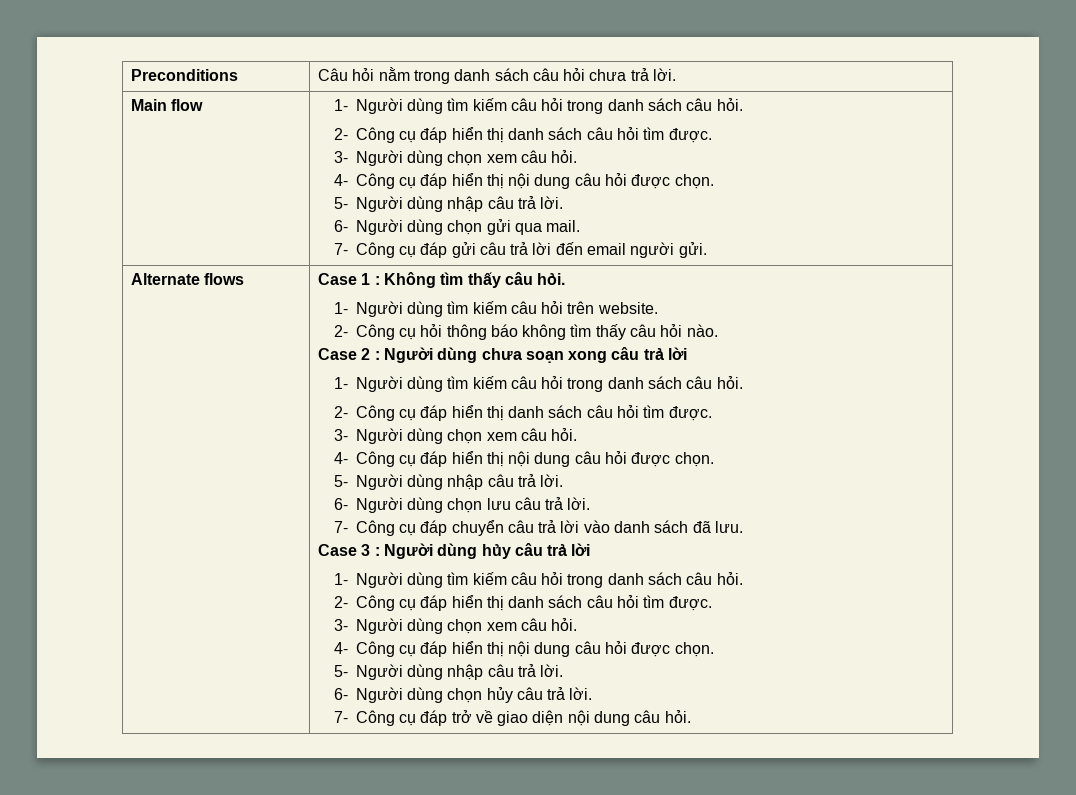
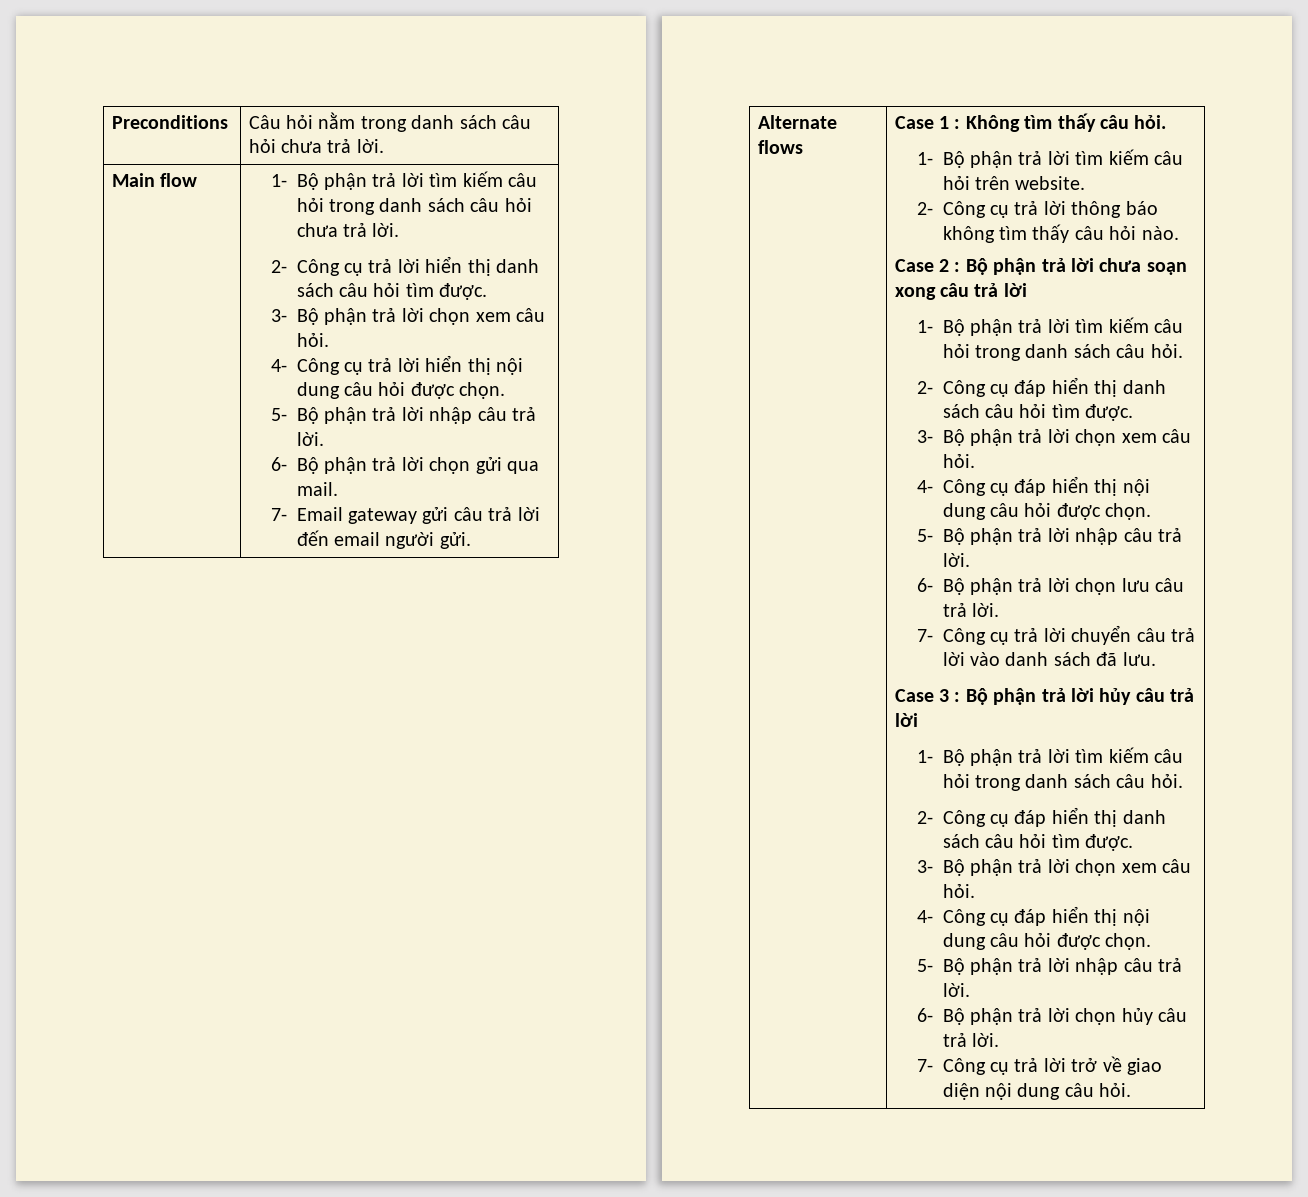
[355,98,443,114] Người dùng -> [296,171,537,190] [296,198,532,215] [296,223,400,237] [270,256,539,276] [296,283,488,300] [270,308,545,325] [296,333,329,347] [270,355,523,375] [296,382,506,399] [270,407,536,424] [296,432,324,446] [270,457,539,474] [296,482,338,496] [270,507,540,524] [296,530,471,549] [757,115,837,129] [757,140,803,154] [894,113,1167,132] [916,149,1183,168] [942,176,1086,190] [916,201,1158,218] [942,224,1179,243] [894,258,1187,275] [894,283,1027,300] [916,319,1070,336] Bộ phận trả lời tìm kiếm câu hỏi trong danh sách câu hỏi chưa trả lời. // 2- Công cụ trả lời hiển thị danh sách câu hỏi tìm được. // 3- Bộ phận trả lời chọn xem câu hỏi. // 4- Công cụ trả lời hiển thị nội dung câu hỏi được chọn. // 5- Bộ phận trả lời nhập câu trả lời. // 6- Bộ phận trả lời chọn gửi qua mail. // 7- Email gateway gửi câu trả lời đến email người gửi. // Alternate flows | Case 1 : Không tìm thấy câu hỏi. // 1- Bộ phận trả lời tìm kiếm câu hỏi trên website. // 2- Công cụ trả lời thông báo không tìm thấy câu hỏi nào. // Case 2 : Bộ phận trả lời chưa soạn xong câu trả lời // 1- Bộ phận trả lời
[355,150,443,166] Người dùng -> [942,429,1070,446] Bộ phận trả lời
[355,196,564,212] [333,219,581,235] [333,242,707,258] [130,273,245,285] [317,272,566,288] [333,301,658,317] [333,324,718,340] [317,347,688,363] [333,376,443,392] Người dùng nhập câu trả lời. // 6- Người dùng chọn gửi qua mail. // 7- Công cụ đáp gửi câu trả lời đến email người gửi. // Alternate flows | Case 1 : Không tìm thấy câu hỏi. // 1- Người dùng tìm kiếm câu hỏi trên website. // 2- Công cụ hỏi thông báo không tìm thấy câu hỏi nào. // Case 2 : Người dùng chưa soạn xong câu trả lời // 1- Người dùng -> [942,528,1182,545] [942,553,970,567] [916,578,1184,595] [942,603,999,617] [916,625,1195,645] [942,652,1156,666] [894,688,1195,705] [894,713,918,727] [916,749,1070,766] Bộ phận trả lời nhập câu trả lời. // 6- Bộ phận trả lời chọn lưu câu trả lời. // 7- Công cụ trả lời chuyển câu trả lời vào danh sách đã lưu. // Case 3 : Bộ phận trả lời hủy câu trả lời // 1- Bộ phận trả lời
[355,428,443,444] Người dùng -> [942,859,1070,876] Bộ phận trả lời
[355,474,564,490] [333,497,591,513] [333,520,744,536] [317,543,591,559] [333,572,743,588] [333,595,712,611] [333,618,578,634] [333,641,714,657] [333,664,564,680] [333,687,443,703] Người dùng nhập câu trả lời. // 6- Người dùng chọn lưu câu trả lời. // 7- Công cụ đáp chuyển câu trả lời vào danh sách đã lưu. // Case 3 : Người dùng hủy câu trả lời // 1- Người dùng tìm kiếm câu hỏi trong danh sách câu hỏi. // 2- Công cụ đáp hiển thị danh sách câu hỏi tìm được. // 3- Người dùng chọn xem câu hỏi. // 4- Công cụ đáp hiển thị nội dung câu hỏi được chọn. // 5- Người dùng nhập câu trả lời. // 6- Người dùng -> [942,958,1182,975] [942,983,970,997] [916,1008,1070,1025] Bộ phận trả lời nhập câu trả lời. // 6- Bộ phận trả lời
[420,710,448,726] đáp -> [1014,1058,1066,1072] trả lời

